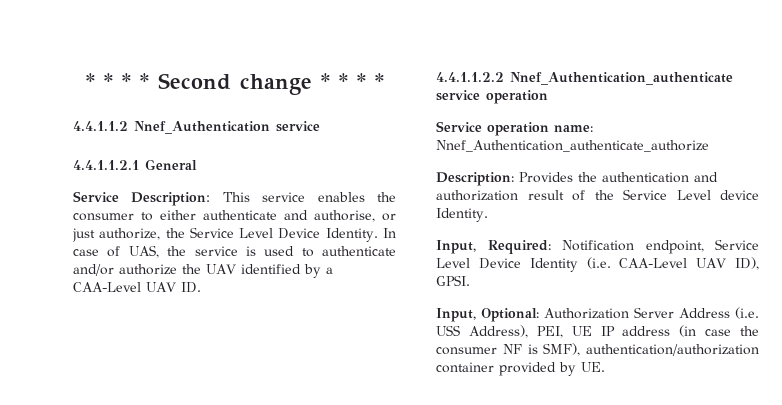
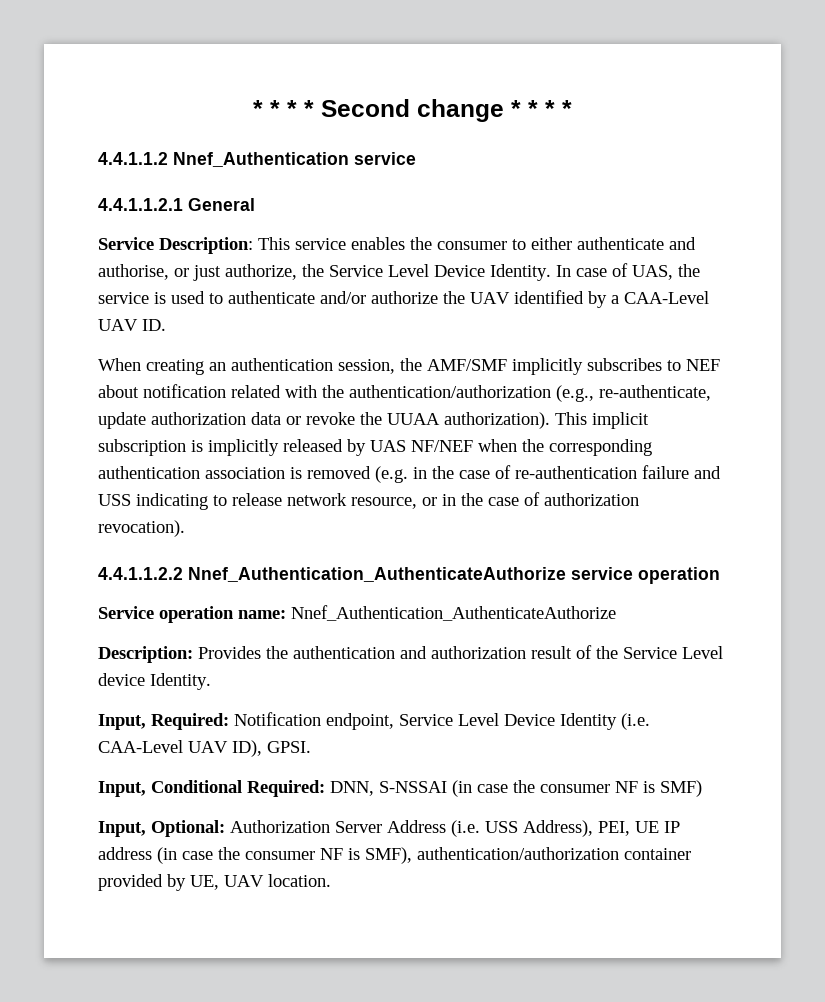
(201, 287) none -> [98,358,720,375] [98,384,711,402] [98,412,649,429] [98,439,652,456] [98,465,721,483] [98,492,639,510] [98,520,185,537] // When creating an authentication session, the AMF/SMF implicitly subscribes to NEF about notification related with the authentication/authorization (e.g., re-authenticate, update authorization data or revoke the UUAA authorization). This implicit subscription is implicitly released by UAS NF/NEF when the corresponding authentication association is removed (e.g. in the case of re-authentication failure and USS indicating to release network resource, or in the case of authorization revocation).
[510,72,733,85] Nnef_Authentication_authenticate -> [188,567,566,582] Nnef_Authentication_AuthenticateAuthorize
[436,140,709,152] Nnef_Authentication_authenticate_authorize -> [291,605,616,621] Nnef_Authentication_AuthenticateAuthorize
(470, 280) none -> [98,780,702,797] // Input, Conditional Required: DNN, S-NSSAI (in case the consumer NF is SMF)
[581,362,605,372] UE. -> [190,874,331,890] UE, UAV location.

